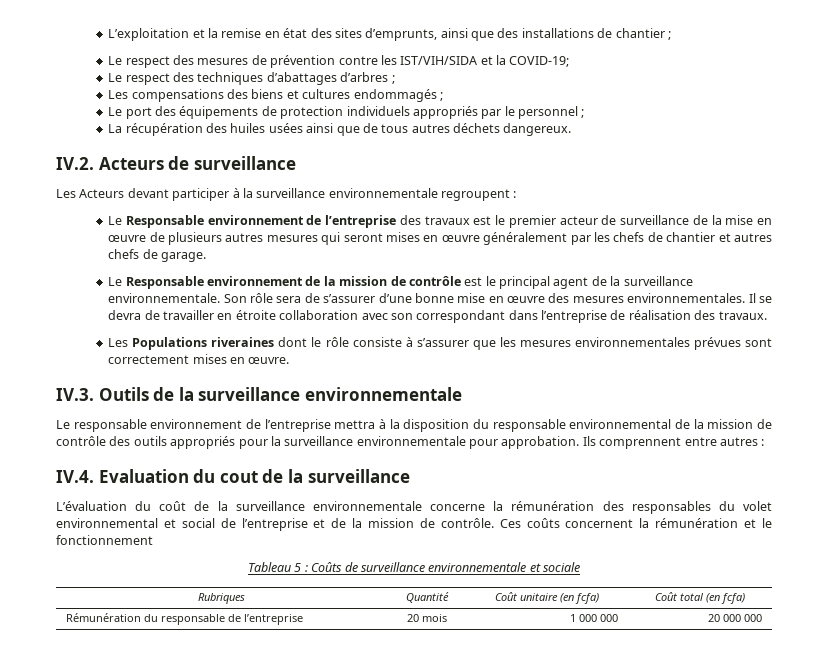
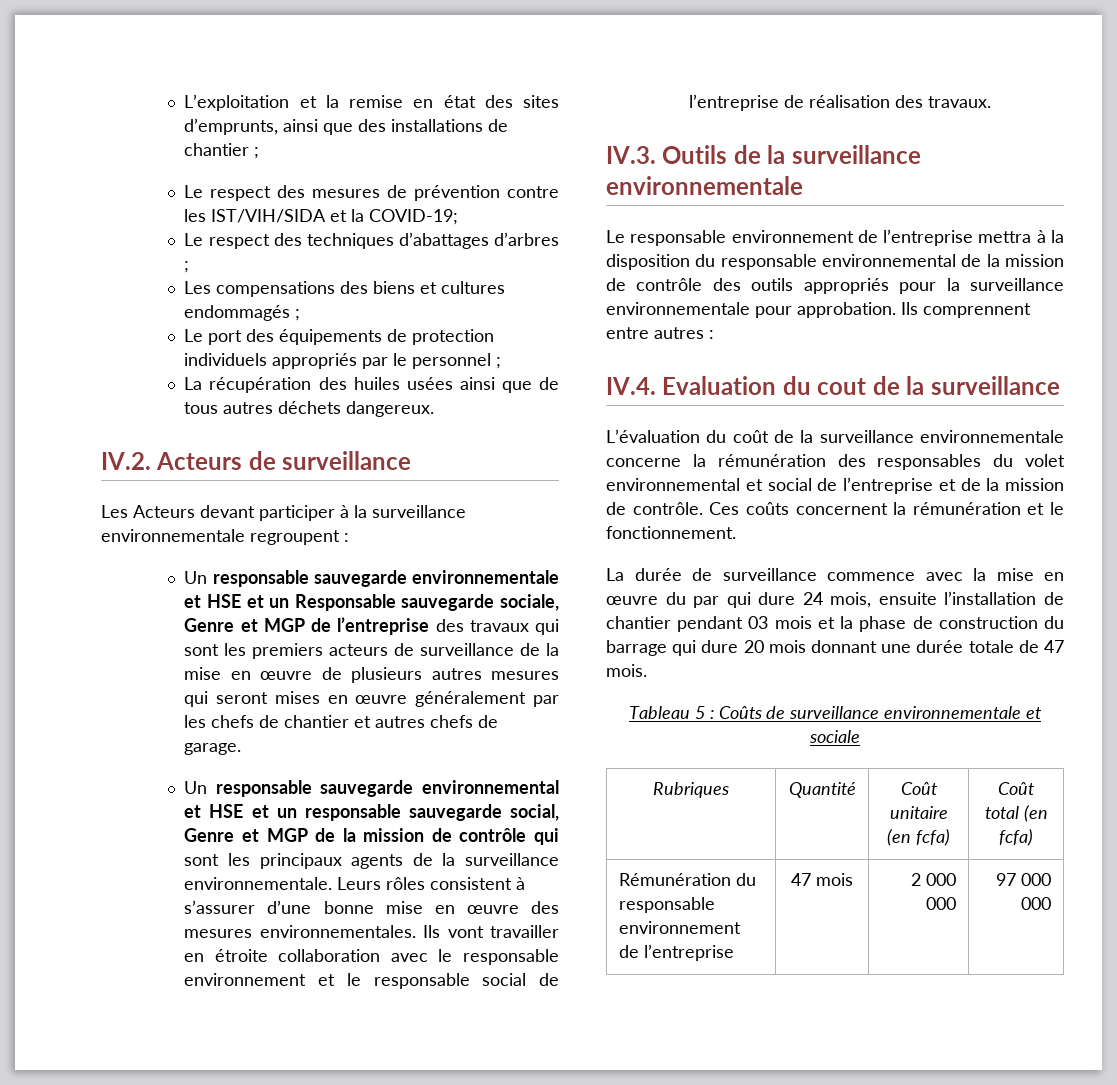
[108,215,598,228] Le Responsable environnement de l’entreprise des travaux est le premier acteur -> [184,570,559,587] [184,594,559,611] [184,617,559,635] [184,643,389,659] Un responsable sauvegarde environnementale et HSE et un Responsable sauvegarde sociale, Genre et MGP de l’entreprise des travaux qui sont les premiers acteurs
[108,276,693,289] [108,293,320,303] Le Responsable environnement de la mission de contrôle est le principal agent de la surveillance environnementale. Son rôle sera de -> [184,780,559,797] [184,804,559,821] [184,828,559,845] [184,853,559,869] [184,877,526,890] Un responsable sauvegarde environnemental et HSE et un responsable sauvegarde social, Genre et MGP de la mission de contrôle qui sont les principaux agents de la surveillance environnementale. Leurs rôles consistent à
[748,293,773,303] [108,310,160,320] Il se devra de -> [423,925,484,938] Ils vont
[390,310,538,323] son correspondant dans -> [438,949,560,965] [184,973,559,989] le responsable environnement et le responsable social de
[108,337,772,350] [108,354,290,364] // Les Populations riveraines dont le rôle consiste à s’assurer que les mesures environnementales prévues sont correctement mises en œuvre. -> (992, 102) none
[56,535,153,545] fonctionnement -> [606,526,736,539] [606,568,1064,581] [606,591,1064,608] [606,616,1064,632] [606,640,1064,656] [606,664,647,677] fonctionnement. // La durée de surveillance commence avec la mise en œuvre du par qui dure 24 mois, ensuite l’installation de chantier pendant 03 mois et la phase de construction du barrage qui dure 20 mois donnant une durée totale de 47 mois.
(225, 619) none -> [618,921,741,934] environnement
[406,614,419,622] 20 -> [791,873,811,886] 47
[570,614,577,622] 1 -> [911,873,922,886] 2
[708,614,721,622] 20 -> [996,873,1017,886] 97

